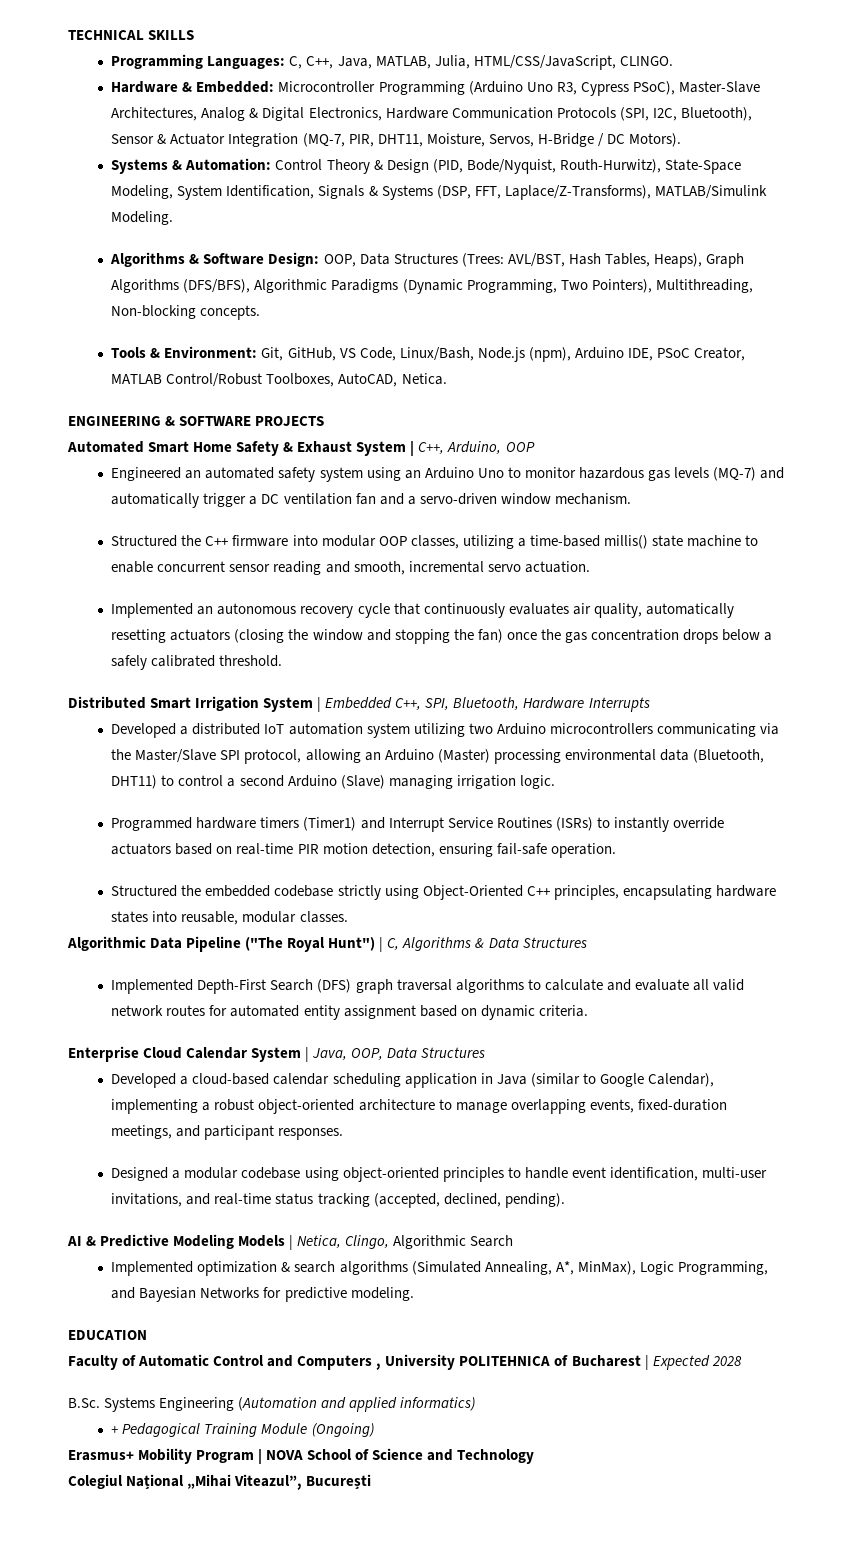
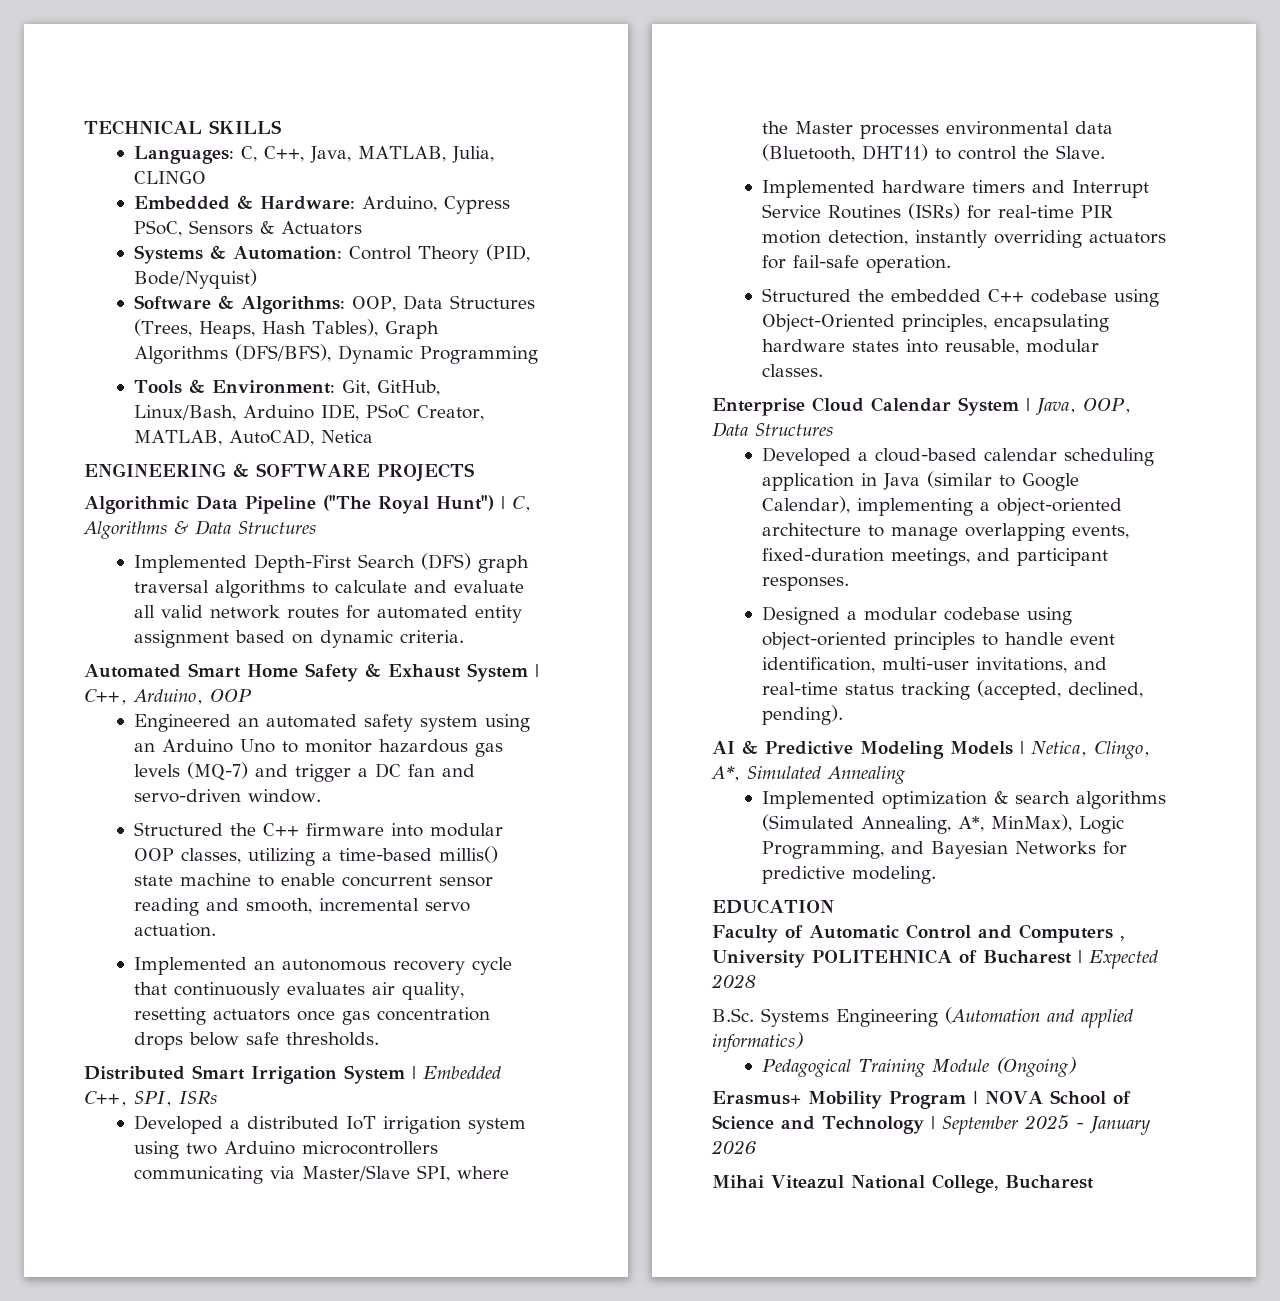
[111,54,204,69] Programming -> (282, 127) none
[473,55,673,70] [111,81,760,96] [111,107,752,121] [111,133,681,147] HTML/CSS/JavaScript, CLINGO. // Hardware & Embedded: Microcontroller Programming (Arduino Uno R3, Cypress PSoC), Master-Slave Architectures, Analog & Digital Electronics, Hardware Communication Protocols (SPI, I2C, Bluetooth), Sensor & Actuator Integration (MQ-7, PIR, DHT11, Moisture, Servos, H-Bridge / DC Motors). -> [134,171,207,184] [134,195,511,214] [134,220,363,237] CLINGO // Embedded & Hardware: Arduino, Cypress PSoC, Sensors & Actuators
[373,159,741,174] [111,185,767,200] [111,211,174,225] [110,252,744,268] [111,279,753,294] [111,305,261,320] & Design (PID, Bode/Nyquist, Routh-Hurwitz), State-Space Modeling, System Identification, Signals & Systems (DSP, FFT, Laplace/Z-Transforms), MATLAB/Simulink Modeling. // Algorithms & Software Design: OOP, Data Structures (Trees: AVL/BST, Hash Tables, Heaps), Graph Algorithms (DFS/BFS), Algorithmic Paradigms (Dynamic Programming, Two Pointers), Multithreading, Non-blocking concepts. -> [486,244,531,262] [134,269,258,289] [134,295,536,314] [134,319,440,339] [134,344,539,364] (PID, Bode/Nyquist) // Software & Algorithms: OOP, Data Structures (Trees, Heaps, Hash Tables), Graph Algorithms (DFS/BFS), Dynamic Programming
[339,347,745,362] [111,373,447,387] [68,416,325,426] [67,441,535,456] [111,467,785,482] [111,493,631,508] [111,535,759,549] [111,561,590,575] [111,603,734,618] [111,629,773,644] [111,655,283,670] [68,696,650,712] [111,723,779,738] [111,749,764,764] [111,775,555,789] [111,817,724,832] [111,843,616,858] [111,885,776,900] [111,911,348,925] VS Code, Linux/Bash, Node.js (npm), Arduino IDE, PSoC Creator, MATLAB Control/Robust Toolboxes, AutoCAD, Netica. // ENGINEERING & SOFTWARE PROJECTS // Automated Smart Home Safety & Exhaust System | C++, Arduino, OOP // Engineered an automated safety system using an Arduino Uno to monitor hazardous gas levels (MQ-7) and automatically trigger a DC ventilation fan and a servo-driven window mechanism. // Structured the C++ firmware into modular OOP classes, utilizing a time-based millis() state machine to enable concurrent sensor reading and smooth, incremental servo actuation. // Implemented an autonomous recovery cycle that continuously evaluates air quality, automatically resetting actuators (closing the window and stopping the fan) once the gas concentration drops below a safely calibrated threshold. // Distributed Smart Irrigation System | Embedded C++, SPI, Bluetooth, Hardware Interrupts // Developed a distributed IoT automation system utilizing two Arduino microcontrollers communicating via the Master/Slave SPI protocol, allowing an Arduino (Master) processing environmental data (Bluetooth, DHT11) to control a second Arduino (Slave) managing irrigation logic. // Programmed hardware timers (Timer1) and Interrupt Service Routines (ISRs) to instantly override actuators based on real-time PIR motion detection, ensuring fail-safe operation. // Structured the embedded codebase strictly using Object-Oriented C++ principles, encapsulating hardware states into reusable, modular classes. -> [134,404,485,421] [134,429,374,446] [84,463,475,482] Linux/Bash, Arduino IDE, PSoC Creator, MATLAB, AutoCAD, Netica // ENGINEERING & SOFTWARE PROJECTS
(588, 1011) none -> [84,663,539,682] [84,689,252,705] [134,714,531,732] [134,739,504,757] [134,762,476,782] [134,789,322,803] [134,822,504,837] [134,846,499,866] [134,873,494,887] [134,898,471,916] [134,923,217,937] [134,957,513,975] [134,982,465,1000] [134,1007,491,1025] [134,1032,380,1050] [84,1065,501,1084] [84,1091,217,1107] [134,1115,527,1134] [134,1141,439,1159] [134,1165,510,1184] [762,121,1114,139] [762,144,1106,162] [762,180,1150,198] [762,203,1114,220] [762,230,1167,248] [762,255,952,273] [762,288,1160,307] [762,314,1110,332] [762,339,1100,355] [762,364,824,377] // Automated Smart Home Safety & Exhaust System | C++, Arduino, OOP // Engineered an automated safety system using an Arduino Uno to monitor hazardous gas levels (MQ-7) and trigger a DC fan and servo-driven window. // Structured the C++ firmware into modular OOP classes, utilizing a time-based millis() state machine to enable concurrent sensor reading and smooth, incremental servo actuation. // Implemented an autonomous recovery cycle that continuously evaluates air quality, resetting actuators once gas concentration drops below safe thresholds. // Distributed Smart Irrigation System | Embedded C++, SPI, ISRs // Developed a distributed IoT irrigation system using two Arduino microcontrollers communicating via Master/Slave SPI, where the Master processes environmental data (Bluetooth, DHT11) to control the Slave. // Implemented hardware timers and Interrupt Service Routines (ISRs) for real-time PIR motion detection, instantly overriding actuators for fail-safe operation. // Structured the embedded C++ codebase using Object-Oriented principles, encapsulating hardware states into reusable, modular classes.
[214,1099,255,1111] robust -> (991, 506) none
[393,1235,514,1249] Algorithmic Search -> [711,766,906,784] A*, Simulated Annealing
[111,1426,119,1434] + -> (803, 1042) none
[68,1474,372,1490] // Colegiul Național „Mihai Viteazul”, București -> [930,1115,1151,1135] [711,1140,756,1154] [712,1174,1094,1193] | September 2025 - January 2026 // Mihai Viteazul National College, Bucharest

